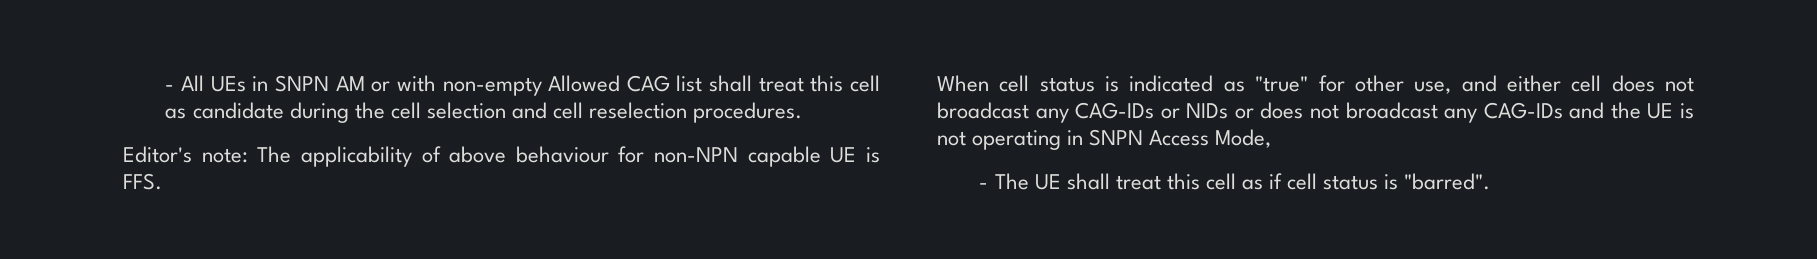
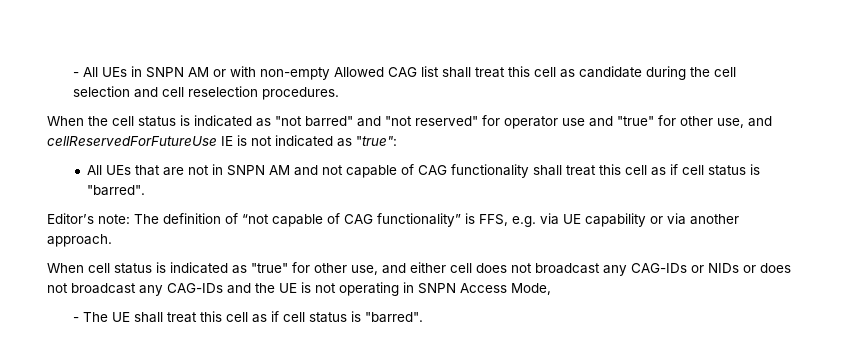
[123,146,880,167] [123,173,162,190] Editor's note: The applicability of above behaviour for non-NPN capable UE is FFS. -> [47,115,772,129] [47,135,397,147] [87,164,761,178] [87,185,146,196] [47,213,739,227] [47,234,112,247] When the cell status is indicated as "not barred" and "not reserved" for operator use and "true" for other use, and cellReservedForFutureUse IE is not indicated as "true": // All UEs that are not in SNPN AM and not capable of CAG functionality shall treat this cell as if cell status is "barred". // Editor’s note: The definition of “not capable of CAG functionality” is FFS, e.g. via UE capability or via another approach.

